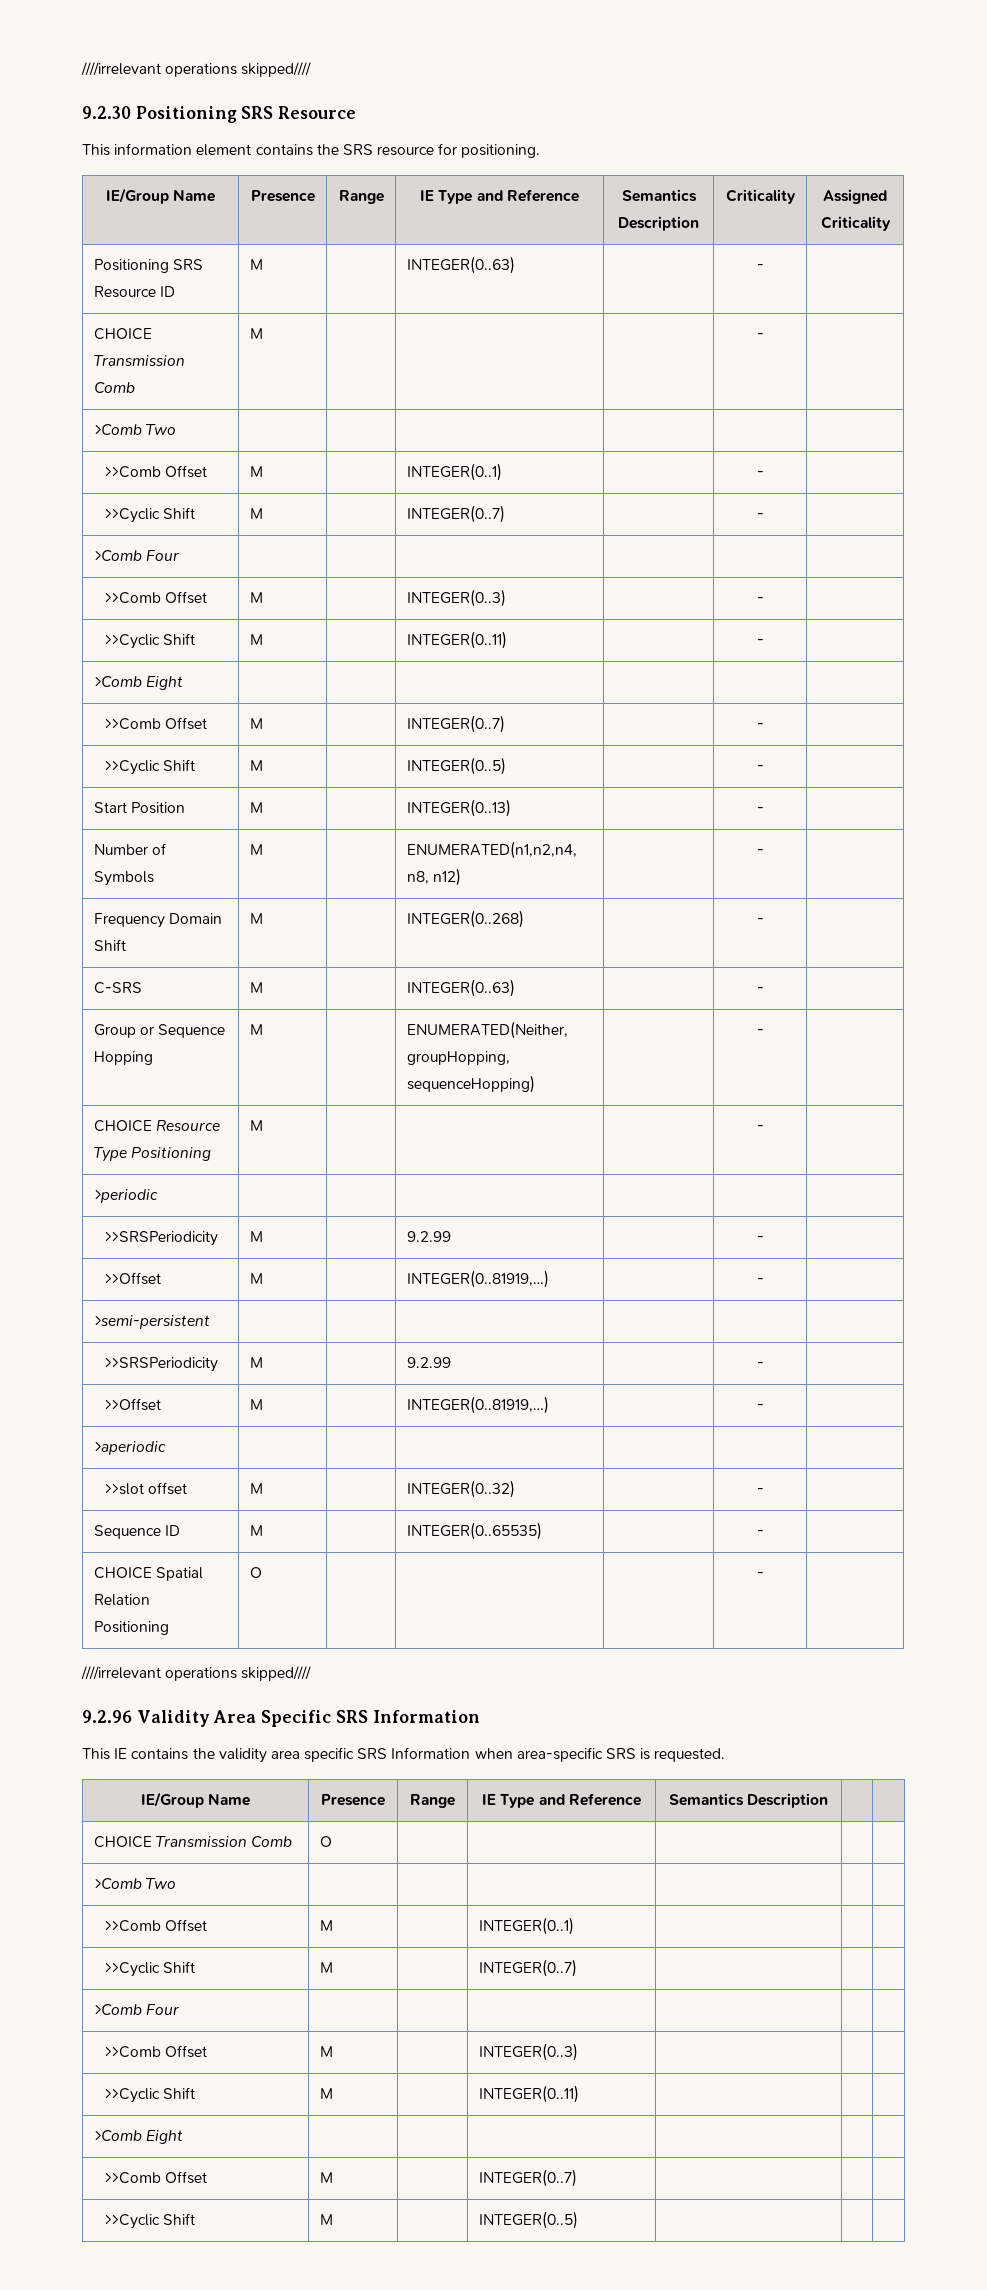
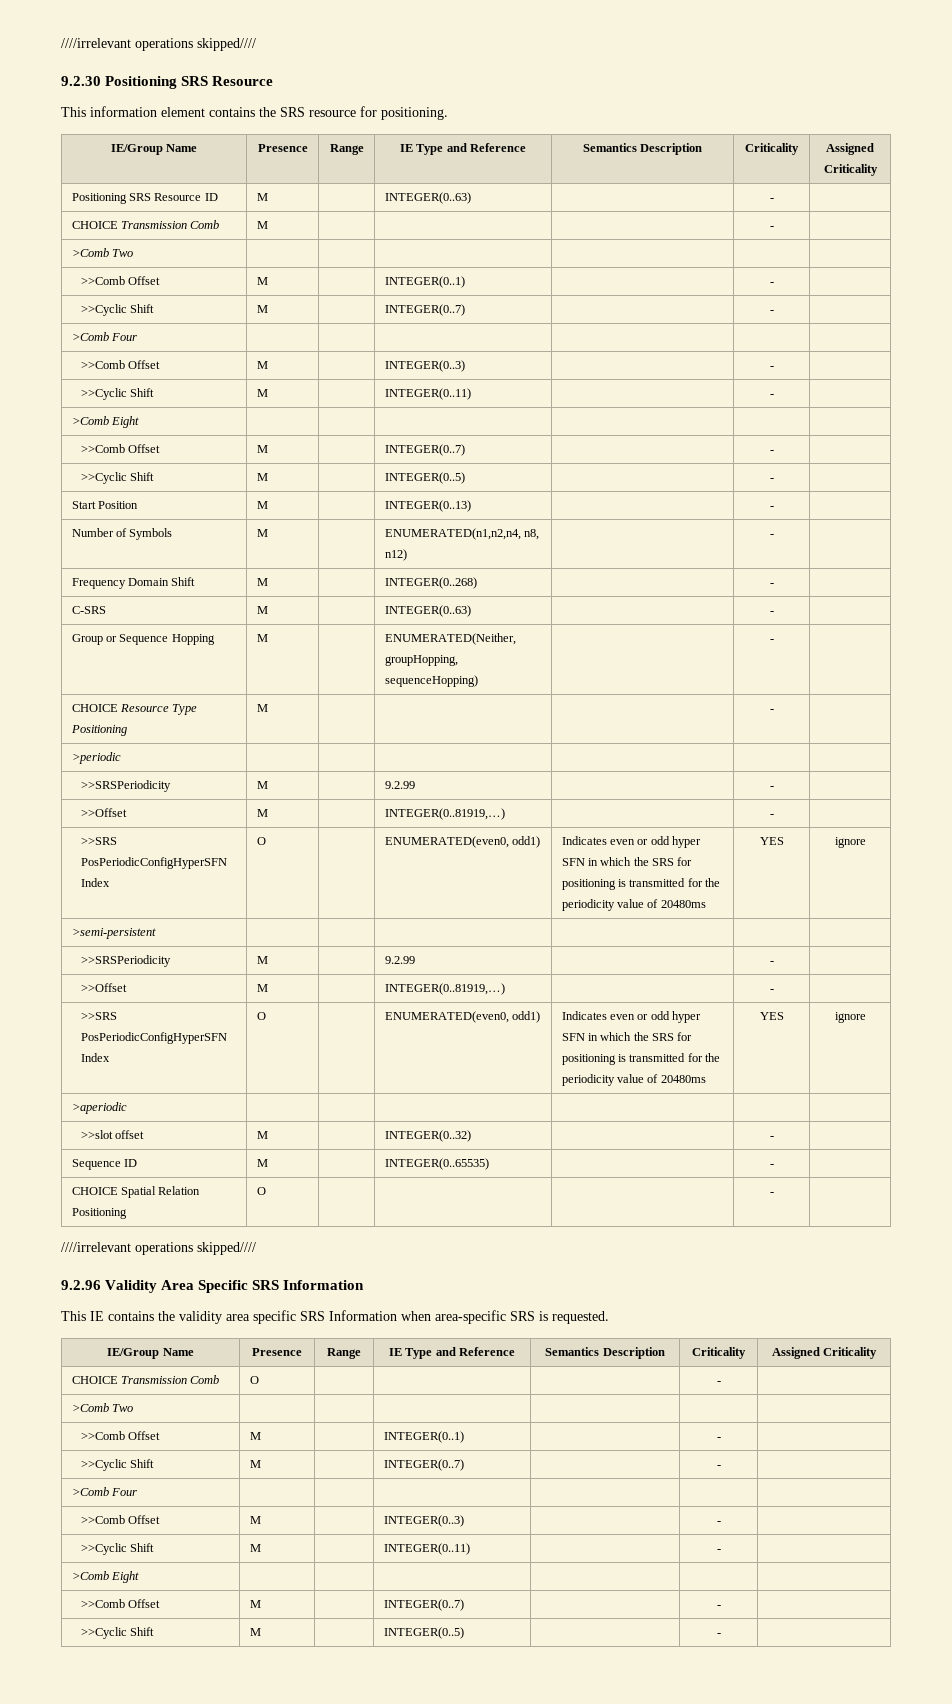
(764, 1281) none -> [81,837,118,845] [81,857,228,869] [81,878,111,887] [256,837,266,845] [384,836,540,848] [561,836,702,848] [561,857,693,866] [561,878,721,890] [561,899,706,911] [759,837,784,845] [834,837,866,848] // >>SRS PosPeriodicConfigHyperSFN Index | O | | ENUMERATED(even0, odd1) | Indicates even or odd hyper SFN in which the SRS for positioning is transmitted for the periodicity value of 20480ms | YES | ignore
(764, 1407) none -> [81,1012,118,1020] [81,1032,228,1044] [81,1053,111,1062] [256,1012,266,1020] [384,1011,540,1023] [561,1011,702,1023] [561,1032,693,1041] [561,1053,721,1065] [561,1074,706,1086] [759,1012,784,1020] [834,1012,866,1023] // >>SRS PosPeriodicConfigHyperSFN Index | O | | ENUMERATED(even0, odd1) | Indicates even or odd hyper SFN in which the SRS for positioning is transmitted for the periodicity value of 20480ms | YES | ignore
(829, 1800) | -> [692,1347,746,1359] [771,1347,878,1359] Criticality | Assigned Criticality
[93,1878,176,1889] [105,1919,208,1932] [319,1920,333,1931] [478,1917,574,1935] [105,1961,196,1977] [319,1962,333,1973] [478,1959,577,1977] [93,2004,179,2015] [105,2045,208,2058] [319,2046,333,2057] [478,2043,578,2061] [105,2087,196,2103] [319,2088,333,2099] [478,2085,579,2103] [93,2130,183,2144] [105,2171,208,2184] [319,2172,333,2183] [478,2169,577,2187] [105,2213,196,2229] [319,2214,333,2225] [478,2211,578,2229] | // >Comb Two | | | | | | // >>Comb Offset | M | | INTEGER(0..1) | | | // >>Cyclic Shift | M | | INTEGER(0..7) | | | // >Comb Four | | | | | | // >>Comb Offset | M | | INTEGER(0..3) | | | // >>Cyclic Shift | M | | INTEGER(0..11) | | | // >Comb Eight | | | | | | // >>Comb Offset | M | | INTEGER(0..7) | | | // >>Cyclic Shift | M | | INTEGER(0..5) | | -> [716,1381,721,1384] [71,1403,133,1412] [81,1431,161,1440] [249,1432,261,1440] [383,1431,464,1443] [716,1437,721,1440] [81,1459,155,1471] [249,1460,261,1468] [383,1459,464,1471] [716,1465,721,1468] [71,1487,137,1496] [81,1515,161,1524] [249,1516,261,1524] [383,1515,464,1527] [716,1521,721,1524] [81,1543,155,1555] [249,1544,261,1552] [383,1543,470,1555] [716,1549,721,1552] [71,1571,139,1583] [81,1599,161,1608] [249,1600,261,1608] [383,1599,464,1611] [716,1605,721,1608] [81,1627,155,1639] [249,1628,261,1636] [383,1627,464,1639] [716,1633,721,1636] - | // >Comb Two | | | | | | // >>Comb Offset | M | | INTEGER(0..1) | | - | // >>Cyclic Shift | M | | INTEGER(0..7) | | - | // >Comb Four | | | | | | // >>Comb Offset | M | | INTEGER(0..3) | | - | // >>Cyclic Shift | M | | INTEGER(0..11) | | - | // >Comb Eight | | | | | | // >>Comb Offset | M | | INTEGER(0..7) | | - | // >>Cyclic Shift | M | | INTEGER(0..5) | | -

